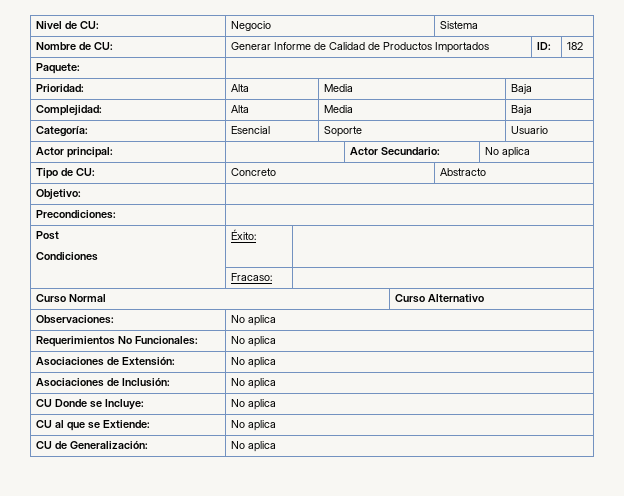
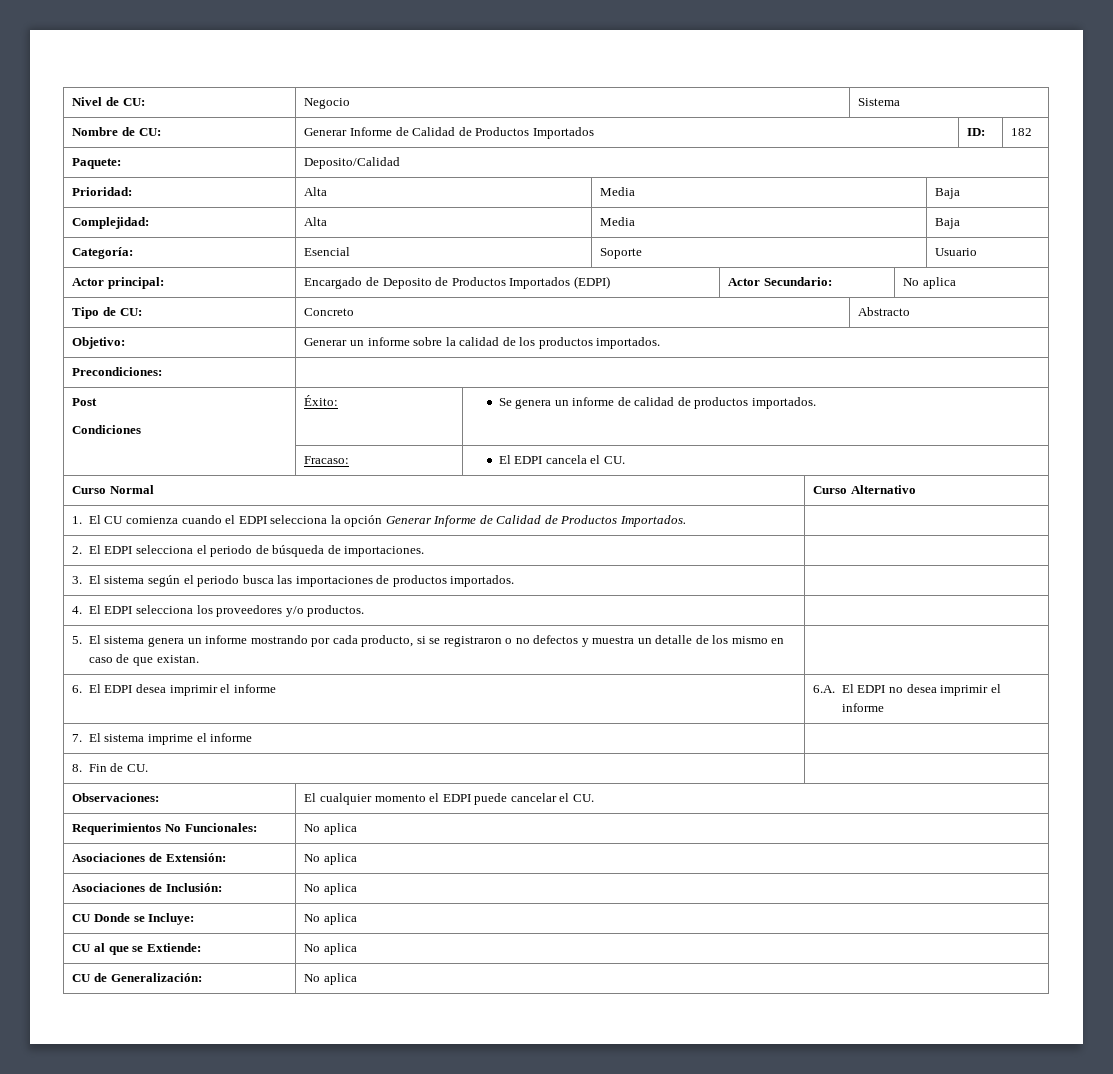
(80, 68) none -> [304,157,401,169] Deposito/Calidad
(113, 152) none -> [304,276,610,289] Encargado de Deposito de Productos Importados (EDPI)
[35,210,116,219] [35,231,59,240] [35,252,98,261] [230,229,256,240] [230,273,272,281] [35,294,106,303] [394,294,484,303] [35,315,114,324] [230,315,276,326] // Precondiciones: | // Post // Condiciones | Éxito: | // | Fracaso: | // Curso Normal | Curso Alternativo // Observaciones: | No aplica -> [304,337,661,349] [72,367,163,376] [72,398,98,406] [72,425,142,434] [304,395,339,406] [498,397,816,409] [304,456,350,464] [498,455,625,464] [72,485,154,494] [813,485,916,494] [72,515,686,527] [72,545,425,557] [72,575,515,587] [72,605,365,617] [72,635,785,647] [88,654,199,666] [72,684,276,696] [813,684,1001,696] [841,703,884,712] [72,733,253,745] [72,763,148,772] [72,793,160,802] [304,793,594,805] Generar un informe sobre la calidad de los productos importados. // Precondiciones: | // Post // Condiciones | Éxito: | Se genera un informe de calidad de productos importados. // | Fracaso: | El EDPI cancela el CU. // Curso Normal | Curso Alternativo // 1. El CU comienza cuando el EDPI selecciona la opción Generar Informe de Calidad de Productos Importados. | // 2. El EDPI selecciona el periodo de búsqueda de importaciones. | // 3. El sistema según el periodo busca las importaciones de productos importados. | // 4. El EDPI selecciona los proveedores y/o productos. | // 5. El sistema genera un informe mostrando por cada producto, si se registraron o no defectos y muestra un detalle de los mismo en caso de que existan. | // 6. El EDPI desea imprimir el informe | 6.A. El EDPI no desea imprimir el informe // 7. El sistema imprime el informe | // 8. Fin de CU. | // Observaciones: | El cualquier momento el EDPI puede cancelar el CU.

